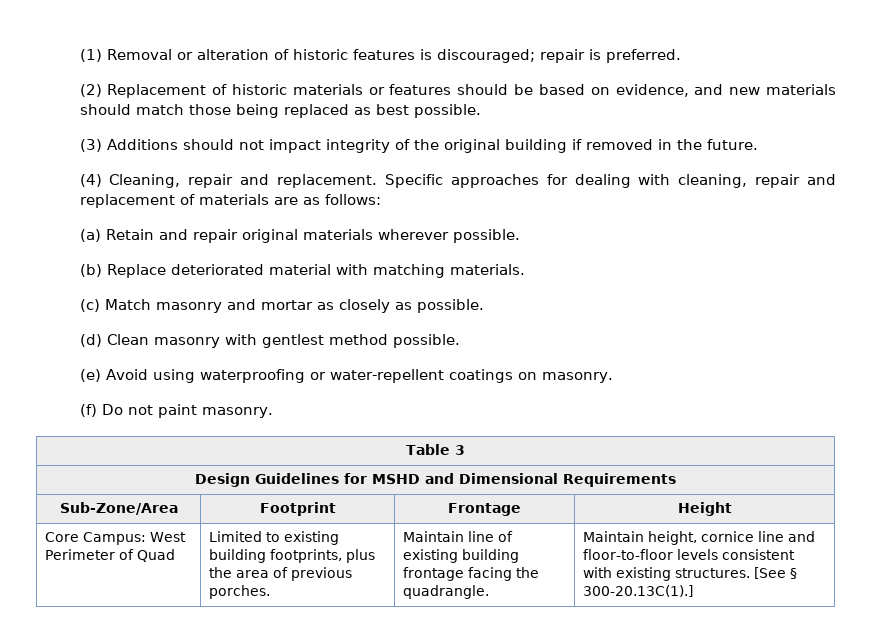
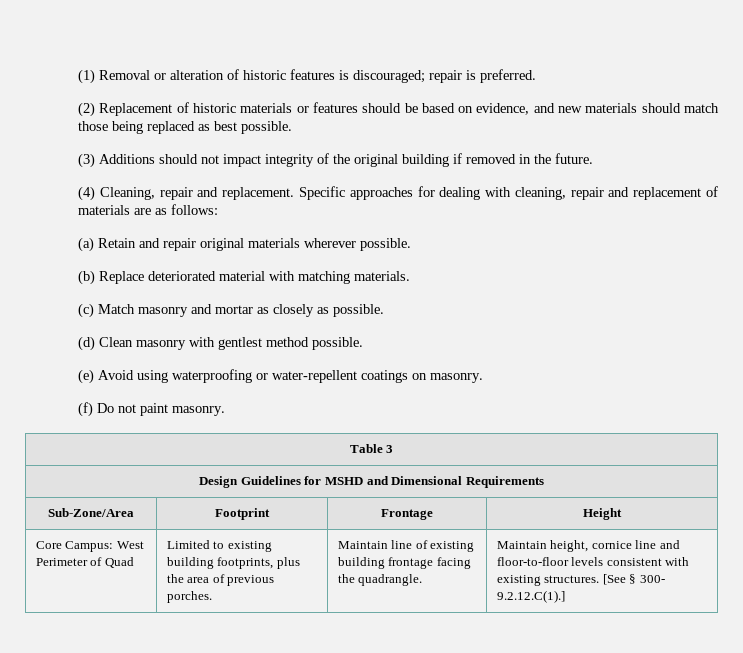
[583,585,694,597] 300-20.13C(1).] -> [639,575,665,583] [496,590,565,603] 300- 9.2.12.C(1).]

